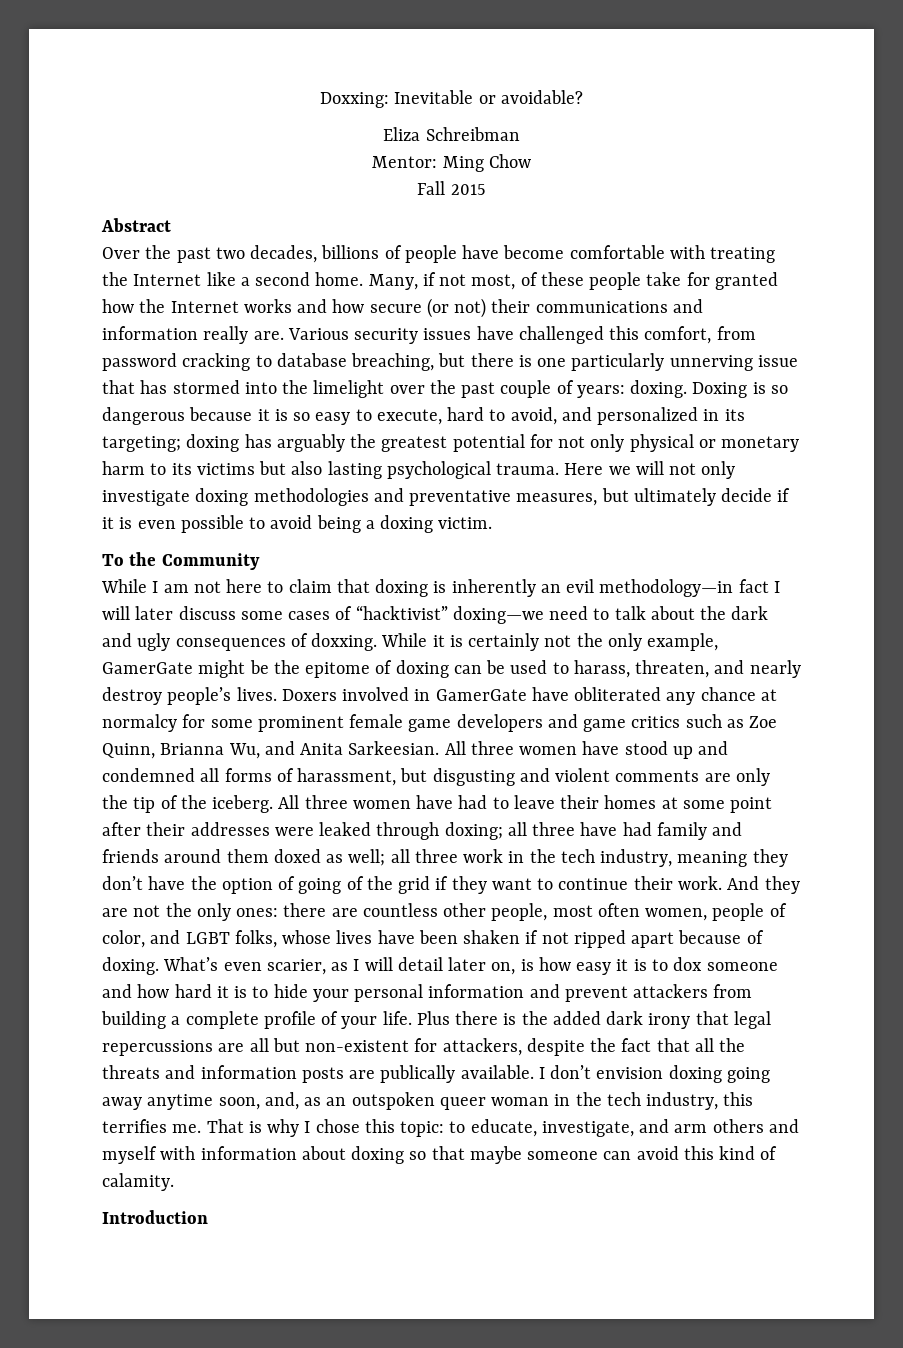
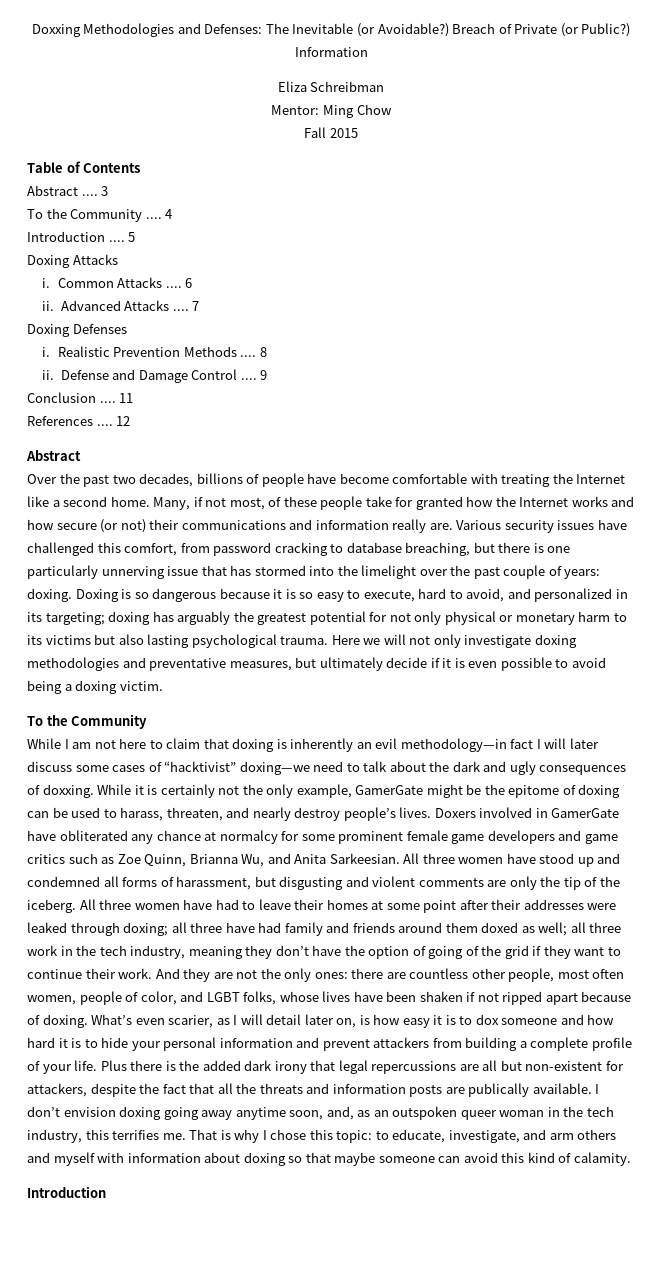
[320,90,583,108] Doxxing: Inevitable or avoidable? -> [31,23,631,37] [294,47,368,57] Doxxing Methodologies and Defenses: The Inevitable (or Avoidable?) Breach of Private (or Public?) Information
(486, 189) none -> [27,161,141,173] [27,185,109,196] [27,208,173,222] [27,231,136,242] [27,254,118,268] [42,277,193,288] [42,300,200,311] [27,324,127,337] [42,346,267,357] [42,369,268,383] [27,392,134,403] [27,416,131,426] // Table of Contents // Abstract .... 3 // To the Community .... 4 // Introduction .... 5 // Doxing Attacks // i. Common Attacks .... 6 // ii. Advanced Attacks .... 7 // Doxing Defenses // i. Realistic Prevention Methods .... 8 // ii. Defense and Damage Control .... 9 // Conclusion .... 11 // References .... 12

